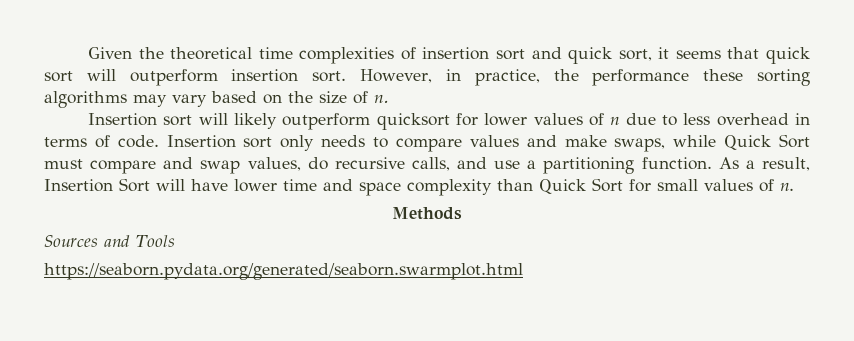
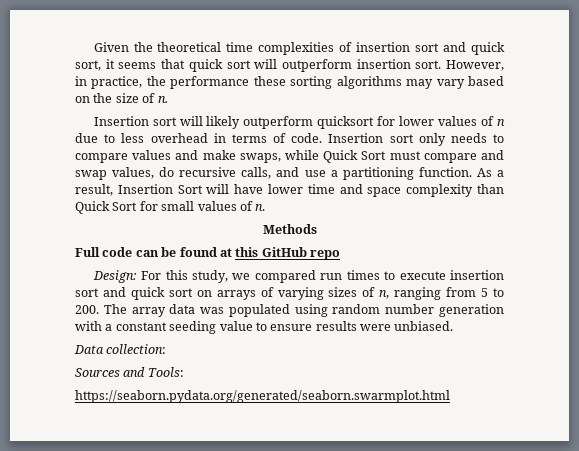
(462, 213) none -> [75,247,340,260] [92,270,504,283] [75,287,505,300] [75,304,504,317] [75,321,454,334] [74,344,167,354] // Full code can be found at this GitHub repo // Design: For this study, we compared run times to execute insertion sort and quick sort on arrays of varying sizes of n, ranging from 5 to 200. The array data was populated using random number generation with a constant seeding value to ensure results were unbiased. // Data collection:
[135,235,175,247] Tools -> [147,367,184,377] Tools:

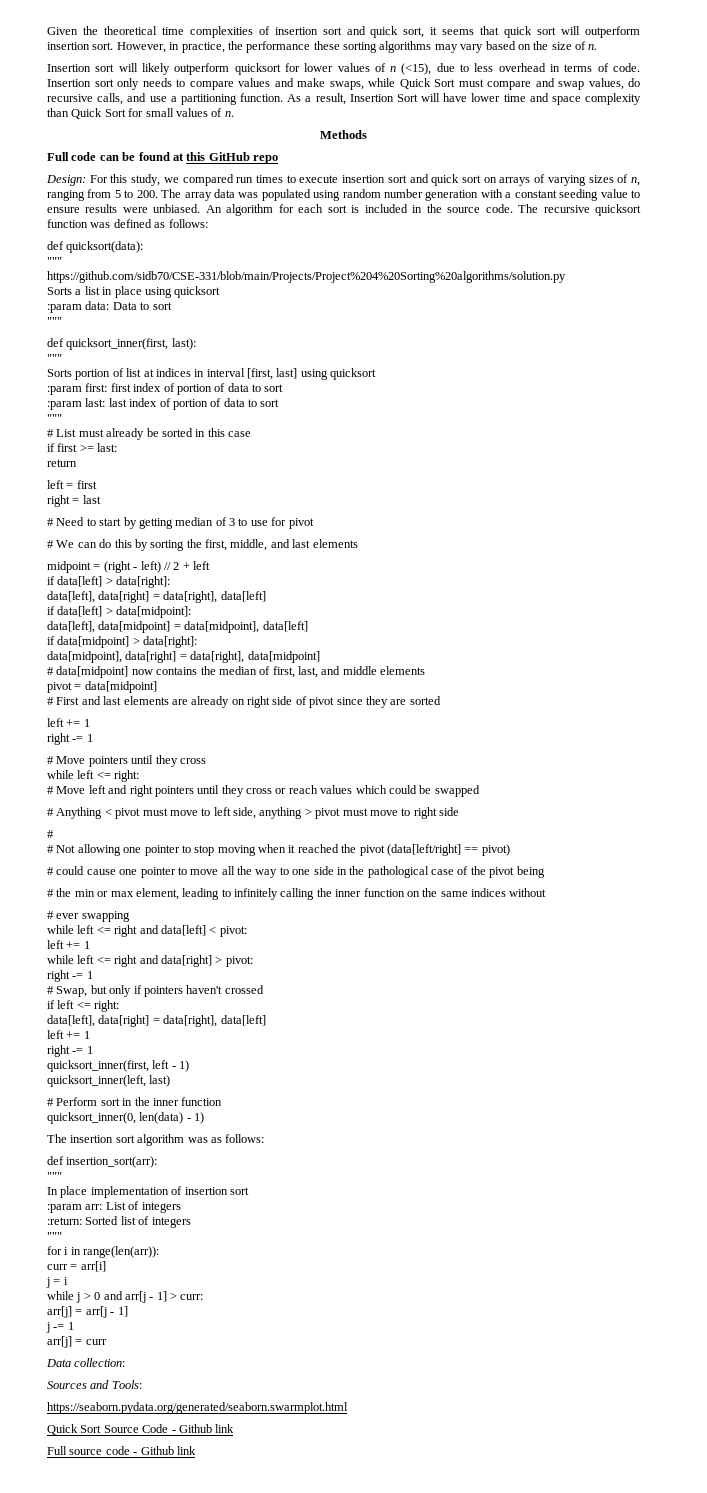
(505, 122) none -> [401,63,432,75] (<15),
(454, 326) none -> [205,204,642,216] [47,219,208,228] [47,241,144,253] [47,257,62,265] [47,271,566,283] [47,286,221,298] [47,301,172,313] [47,317,62,325] [47,338,196,350] [47,354,62,362] [47,368,377,380] [47,383,284,395] [47,398,280,410] [47,414,62,422] [47,428,251,440] [47,443,118,452] [47,459,77,467] [47,480,97,489] [47,495,101,507] [47,517,314,529] [47,539,358,551] [47,561,210,573] [47,576,171,588] [47,591,266,603] [47,606,192,618] [47,621,308,633] [47,636,198,648] [47,651,320,663] [47,666,426,678] [47,681,157,693] [47,696,441,708] [47,718,90,727] [47,733,93,745] [47,755,206,767] [47,770,140,782] [47,785,480,797] [47,807,459,819] [47,830,54,838] [47,844,510,856] [47,866,545,878] [47,888,547,900] [47,911,130,922] [47,925,247,937] [47,940,90,949] [47,955,253,967] [47,970,93,982] [47,985,264,997] [47,1000,120,1012] [47,1015,266,1027] [47,1030,90,1039] [47,1045,93,1057] [47,1060,190,1072] [47,1075,171,1087] [47,1097,223,1106] [47,1112,205,1124] [47,1134,265,1146] [47,1156,158,1168] [47,1172,62,1180] [47,1186,249,1198] [47,1201,181,1213] [47,1216,191,1228] [47,1232,62,1240] [47,1246,160,1258] [47,1261,106,1272] [46,1277,68,1288] [47,1291,204,1303] [47,1306,128,1318] [46,1322,74,1333] [47,1336,107,1348] An algorithm for each sort is included in the source code. The recursive quicksort function was defined as follows: // def quicksort(data): // """ // https://github.com/sidb70/CSE-331/blob/main/Projects/Project%204%20Sorting%20algorithms/solution.py // Sorts a list in place using quicksort // :param data: Data to sort // """ // def quicksort_inner(first, last): // """ // Sorts portion of list at indices in interval [first, last] using quicksort // :param first: first index of portion of data to sort // :param last: last index of portion of data to sort // """ // # List must already be sorted in this case // if first >= last: // return // left = first // right = last // # Need to start by getting median of 3 to use for pivot // # We can do this by sorting the first, middle, and last elements // midpoint = (right - left) // 2 + left // if data[left] > data[right]: // data[left], data[right] = data[right], data[left] // if data[left] > data[midpoint]: // data[left], data[midpoint] = data[midpoint], data[left] // if data[midpoint] > data[right]: // data[midpoint], data[right] = data[right], data[midpoint] // # data[midpoint] now contains the median of first, last, and middle elements // pivot = data[midpoint] // # First and last elements are already on right side of pivot since they are sorted // left += 1 // right -= 1 // # Move pointers until they cross // while left <= right: // # Move left and right pointers until they cross or reach values which could be swapped // # Anything < pivot must move to left side, anything > pivot must move to right side // # // # Not allowing one pointer to stop moving when it reached the pivot (data[left/right] == pivot) // # could cause one pointer to move all the way to one side in the pathological case of the pivot being // # the min or max element, leading to infinitely calling the inner function on the same indices without // # ever swapping // while left <= right and data[left] < pivot: // left += 1 // while left <= right and data[right] > pivot: // right -= 1 // # Swap, but only if pointers haven't crossed // if left <= right: // data[left], data[right] = data[right], data[left] // left += 1 // right -= 1 // quicksort_inner(first, left - 1) // quicksort_inner(left, last) // # Perform sort in the inner function // quicksort_inner(0, len(data) - 1) // The insertion sort algorithm was as follows: // def insertion_sort(arr): // """ // In place implementation of insertion sort // :param arr: List of integers // :return: Sorted list of integers // """ // for i in range(len(arr)): // curr = arr[i] // j = i // while j > 0 and arr[j - 1] > curr: // arr[j] = arr[j - 1] // j -= 1 // arr[j] = curr
(450, 396) none -> [47,1424,235,1435] [47,1446,196,1455] // Quick Sort Source Code - Github link // Full source code - Github link

